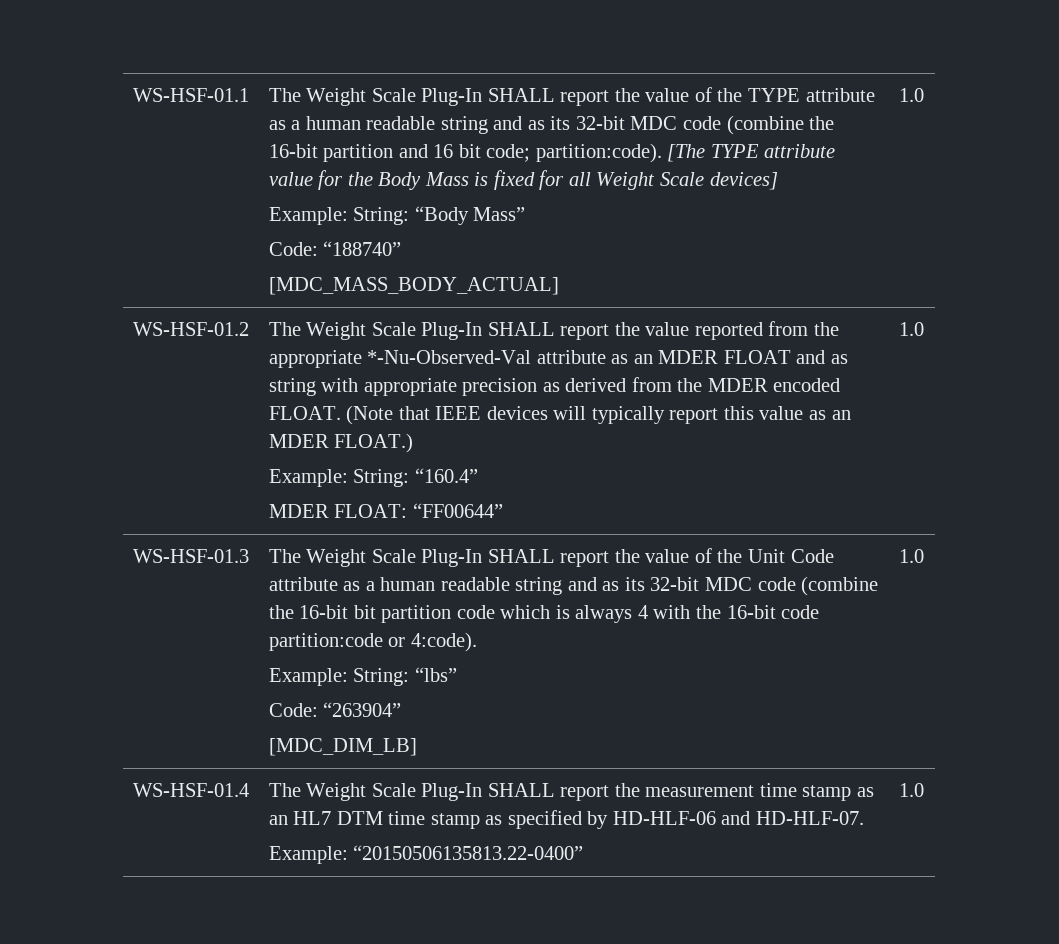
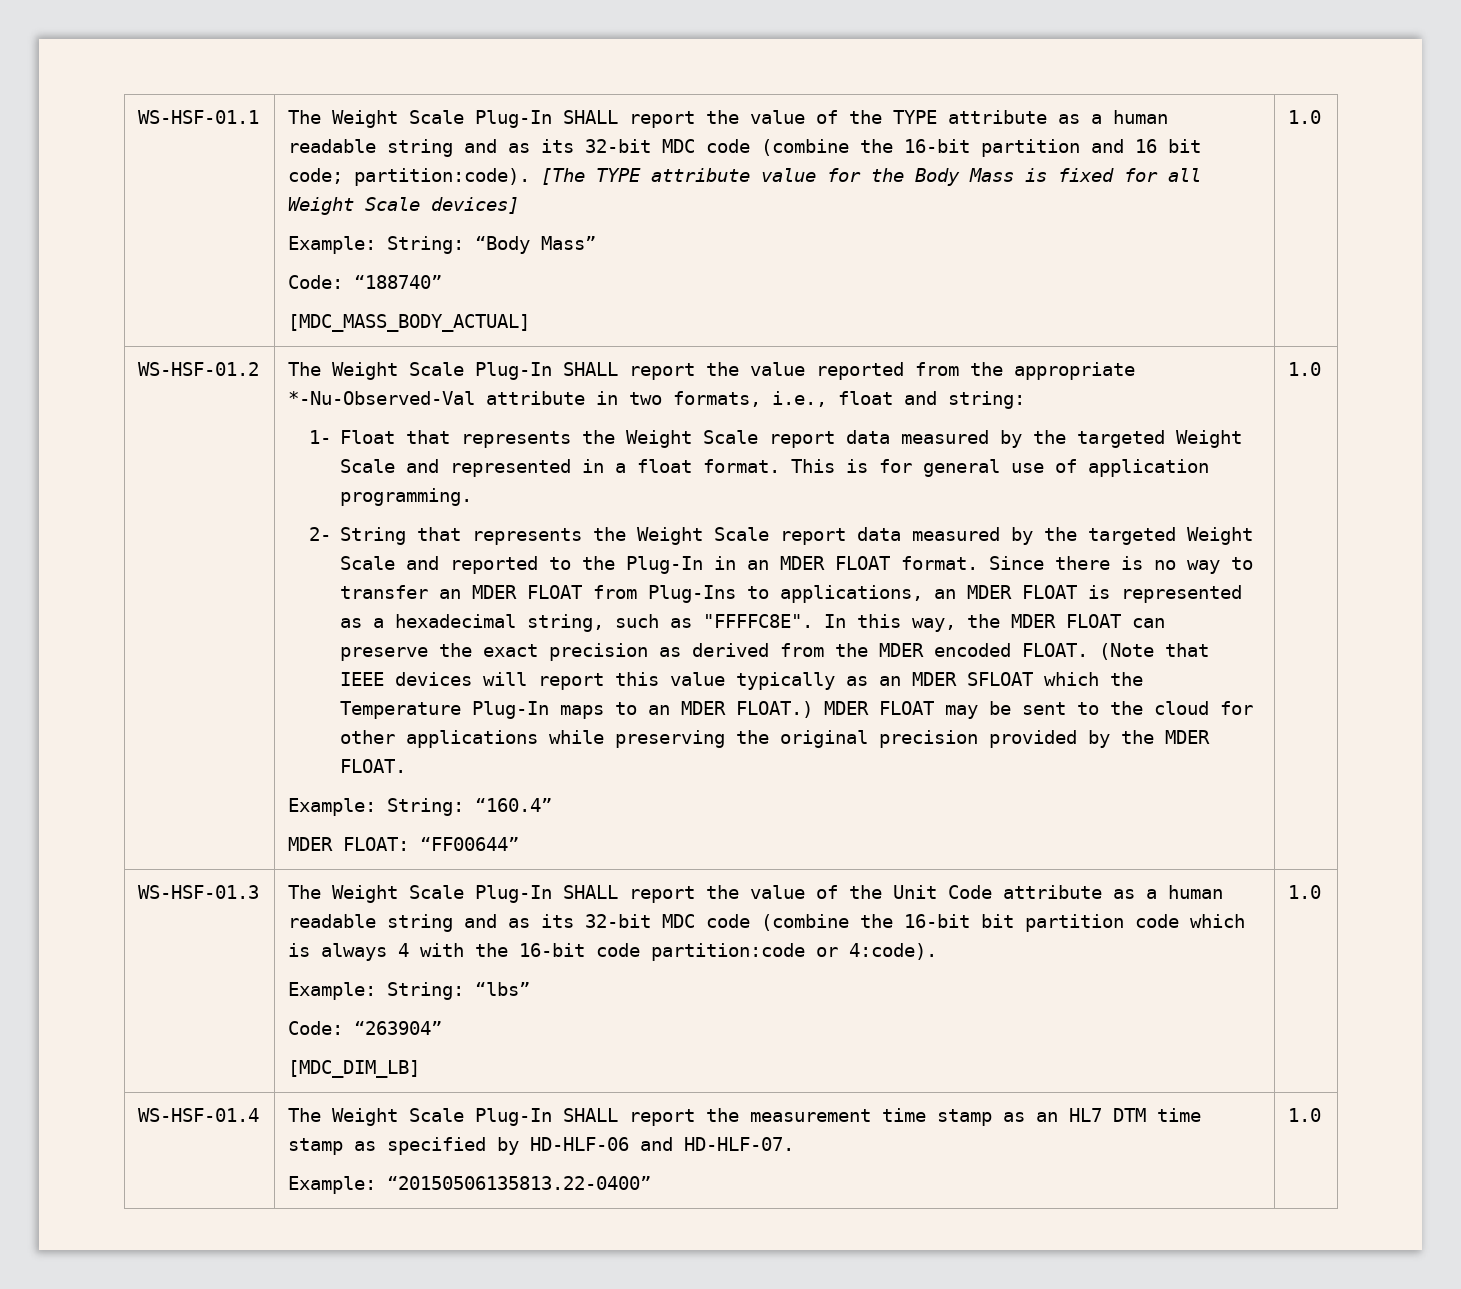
[611,350,848,364] [268,378,457,396] as an MDER FLOAT and as string with appropriate -> [596,391,1026,409] [309,430,1243,448] [340,459,1210,477] [340,488,473,506] [309,527,1254,545] [340,556,1254,574] [340,585,1243,603] [340,614,1166,632] [340,643,539,661] in two formats, i.e., float and string: // 1- Float that represents the Weight Scale report data measured by the targeted Weight Scale and represented in a float format. This is for general use of application programming. // 2- String that represents the Weight Scale report data measured by the targeted Weight Scale and reported to the Plug-In in an MDER FLOAT format. Since there is no way to transfer an MDER FLOAT from Plug-Ins to applications, an MDER FLOAT is represented as a hexadecimal string, such as "FFFFC8E". In this way, the MDER FLOAT can preserve the exact
[591,406,665,424] typically -> (528, 679) none
[808,410,851,420] [268,433,414,453] as an MDER FLOAT.) -> [736,672,1144,690] [340,701,1254,719] [340,730,1211,748] [340,759,407,773] typically as an MDER SFLOAT which the Temperature Plug-In maps to an MDER FLOAT.) MDER FLOAT may be sent to the cloud for other applications while preserving the original precision provided by the MDER FLOAT.

